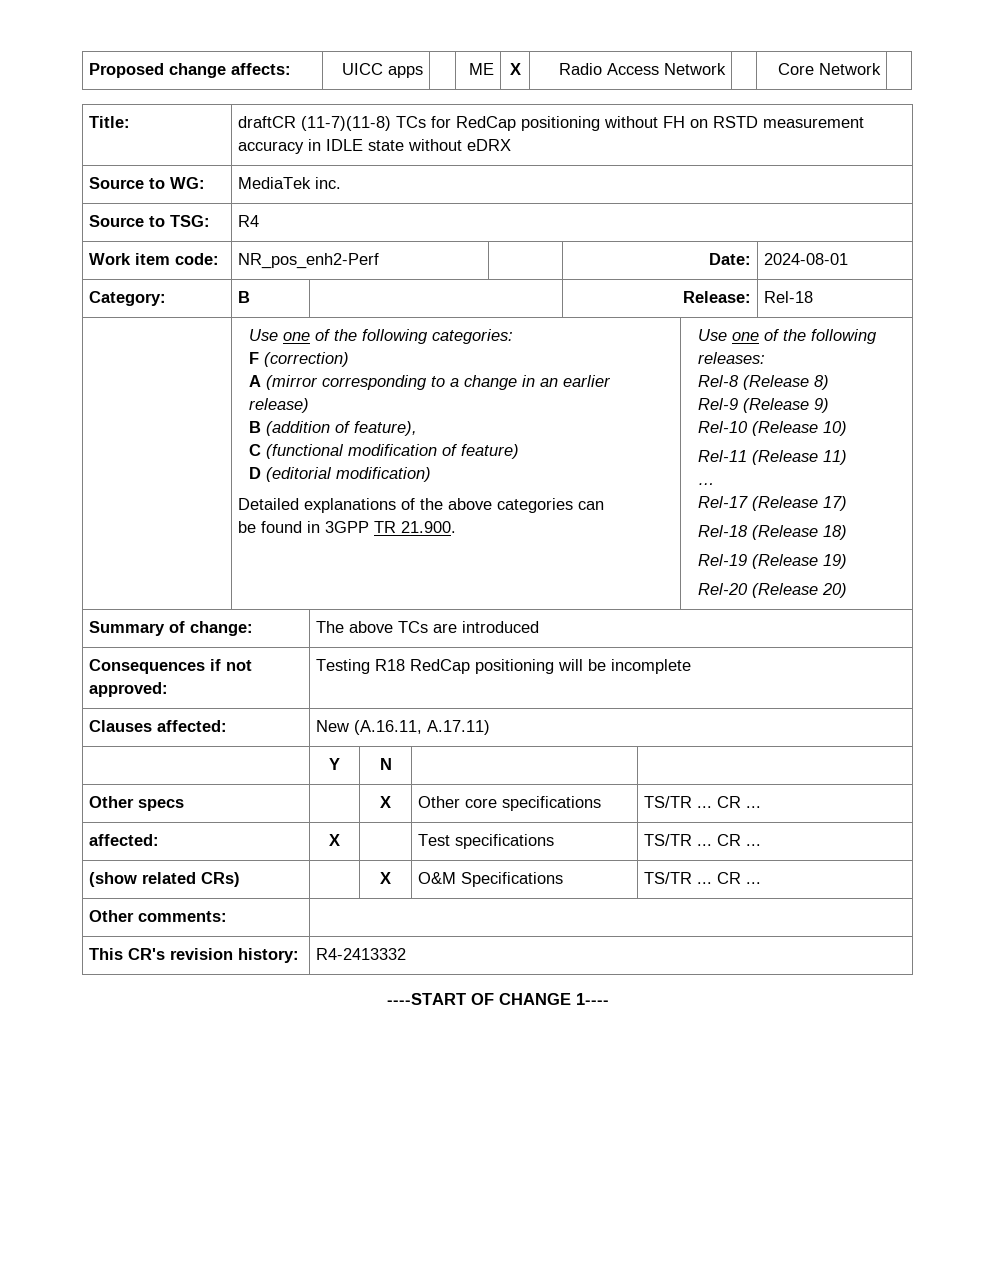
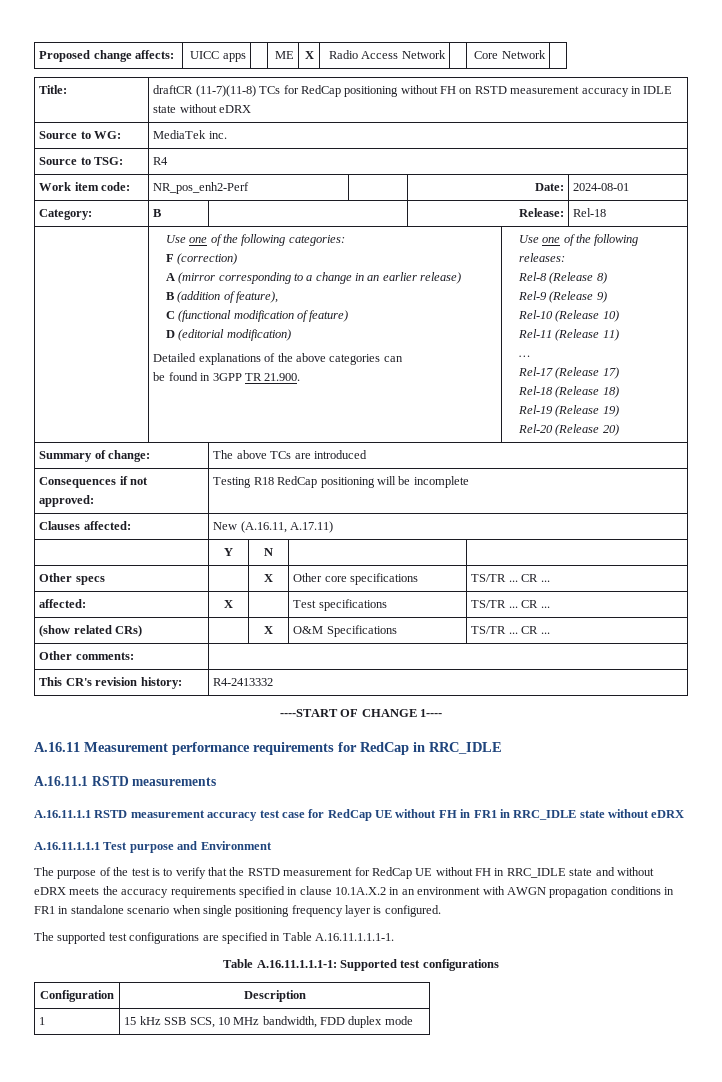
(609, 999) none -> [34,742,502,755] [34,776,217,786] [34,809,685,821] [34,841,272,853] [34,867,654,879] [34,886,674,898] [34,905,441,917] [34,932,394,944] [223,959,499,971] [40,990,114,1002] [243,990,306,1002] [39,1017,46,1025] [124,1016,413,1028] // A.16.11 Measurement performance requirements for RedCap in RRC_IDLE // A.16.11.1 RSTD measurements // A.16.11.1.1 RSTD measurement accuracy test case for RedCap UE without FH in FR1 in RRC_IDLE state without eDRX // A.16.11.1.1.1 Test purpose and Environment // The purpose of the test is to verify that the RSTD measurement for RedCap UE without FH in RRC_IDLE state and without eDRX meets the accuracy requirements specified in clause 10.1A.X.2 in an environment with AWGN propagation conditions in FR1 in standalone scenario when single positioning frequency layer is configured. // The supported test configurations are specified in Table A.16.11.1.1.1-1. // Table A.16.11.1.1.1-1: Supported test configurations // Configuration | Description // 1 | 15 kHz SSB SCS, 10 MHz bandwidth, FDD duplex mode

